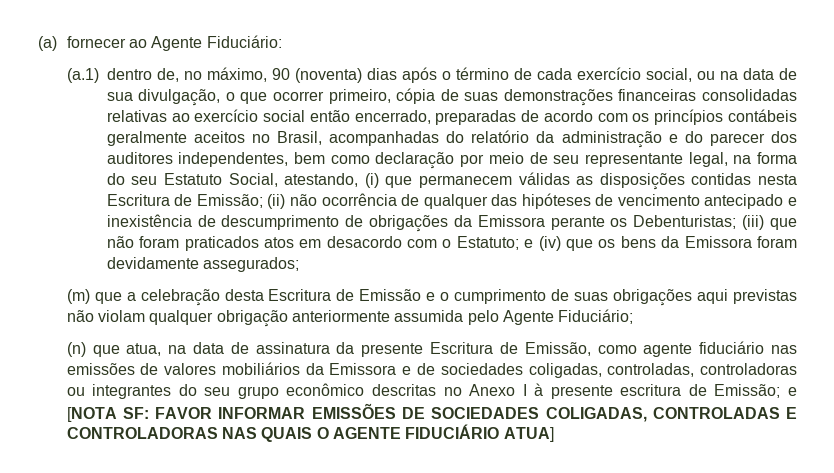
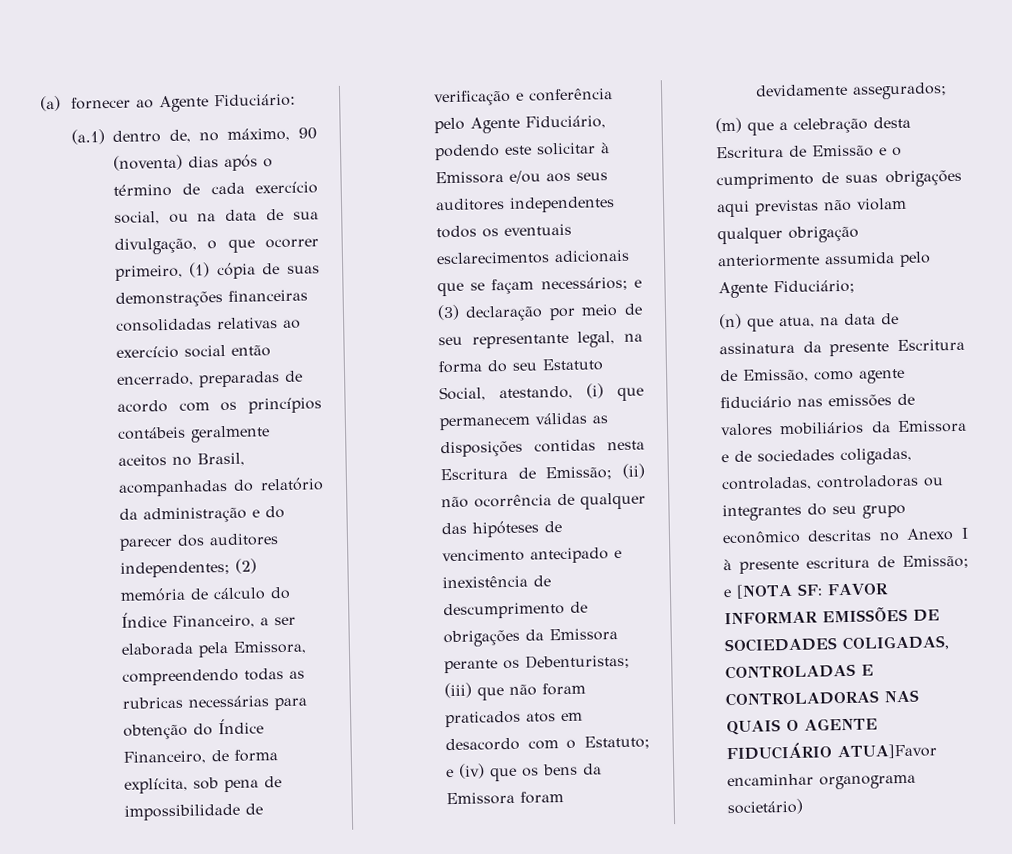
(391, 96) none -> [189,262,211,278] (1)
[178,152,370,167] independentes, bem como -> [119,558,257,578] [119,586,291,602] [120,612,296,629] [120,640,307,658] [121,668,305,686] [121,695,307,711] [122,718,264,740] [122,749,278,765] [123,776,282,794] [123,803,263,821] [433,88,613,107] [433,115,606,134] [433,142,610,161] [434,170,608,185] [434,196,615,213] [435,223,572,239] [435,249,630,266] [436,276,642,297] [436,304,460,321] independentes; (2) memória de cálculo do Índice Financeiro, a ser elaborada pela Emissora, compreendendo todas as rubricas necessárias para obtenção do Índice Financeiro, de forma explícita, sob pena de impossibilidade de verificação e conferência pelo Agente Fiduciário, podendo este solicitar à Emissora e/ou aos seus auditores independentes todos os eventuais esclarecimentos adicionais que se façam necessários; e (3)
[503,427,554,442] ATUA] -> [836,743,937,760] [726,773,916,790] [726,798,803,816] ATUA]Favor encaminhar organograma societário)

